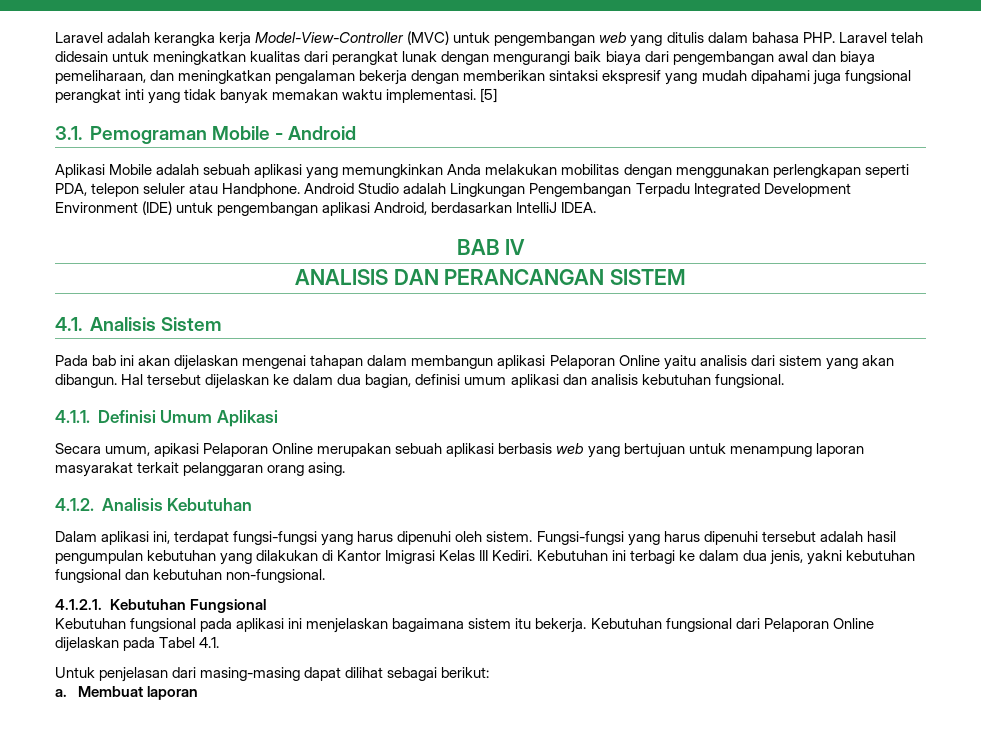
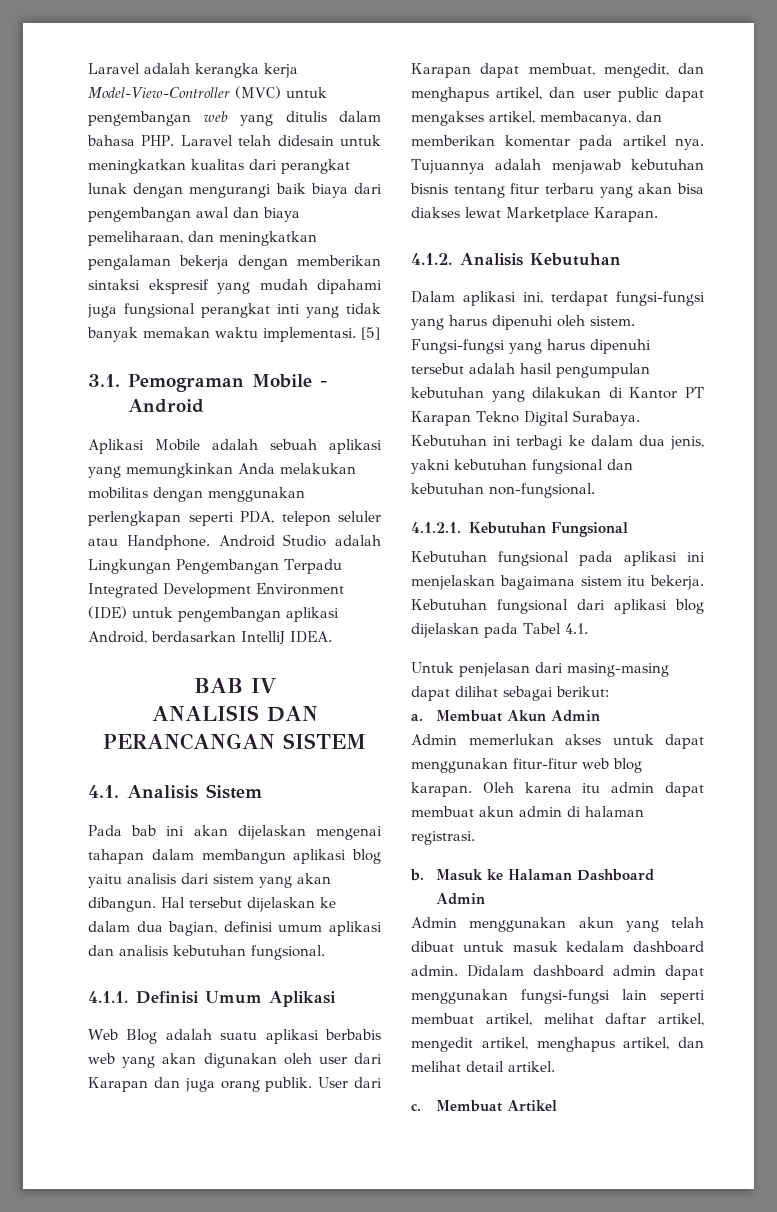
[549,355,660,369] Pelaporan Online -> [352,849,381,864] blog
[55,443,864,458] [55,462,346,477] Secara umum, apikasi Pelaporan Online merupakan sebuah aplikasi berbasis web yang bertujuan untuk menampung laporan masyarakat terkait pelanggaran orang asing. -> [88,1029,381,1044] [88,1053,382,1068] [88,1077,382,1092] [411,63,704,78] [411,87,704,102] [411,111,662,126] [411,135,704,150] [411,159,704,174] [410,183,704,198] [411,207,658,222] Web Blog adalah suatu aplikasi berbabis web yang akan digunakan oleh user dari Karapan dan juga orang publik. User dari Karapan dapat membuat, mengedit, dan menghapus artikel, dan user public dapat mengakses artikel, membacanya, dan memberikan komentar pada artikel nya. Tujuannya adalah menjawab kebutuhan bisnis tentang fitur terbaru yang akan bisa diakses lewat Marketplace Karapan.
[385,550,533,564] Imigrasi Kelas III Kediri. -> [685,387,704,398] [411,410,640,426] PT Karapan Tekno Digital Surabaya.
[763,618,874,632] Pelaporan Online -> [614,599,704,614] aplikasi blog
[146,686,198,700] laporan -> [506,710,600,722] [411,734,704,749] [411,758,642,773] [411,782,704,797] [411,806,644,817] [411,831,475,845] [410,869,654,881] [435,893,485,905] [411,917,704,932] [411,941,704,953] [411,965,704,980] [411,989,705,1004] [411,1013,704,1026] [411,1037,704,1052] [411,1061,555,1072] [411,1100,557,1112] Akun Admin // Admin memerlukan akses untuk dapat menggunakan fitur-fitur web blog karapan. Oleh karena itu admin dapat membuat akun admin di halaman registrasi. // b. Masuk ke Halaman Dashboard Admin // Admin menggunakan akun yang telah dibuat untuk masuk kedalam dashboard admin. Didalam dashboard admin dapat menggunakan fungsi-fungsi lain seperti membuat artikel, melihat daftar artikel, mengedit artikel, menghapus artikel, dan melihat detail artikel. // c. Membuat Artikel

